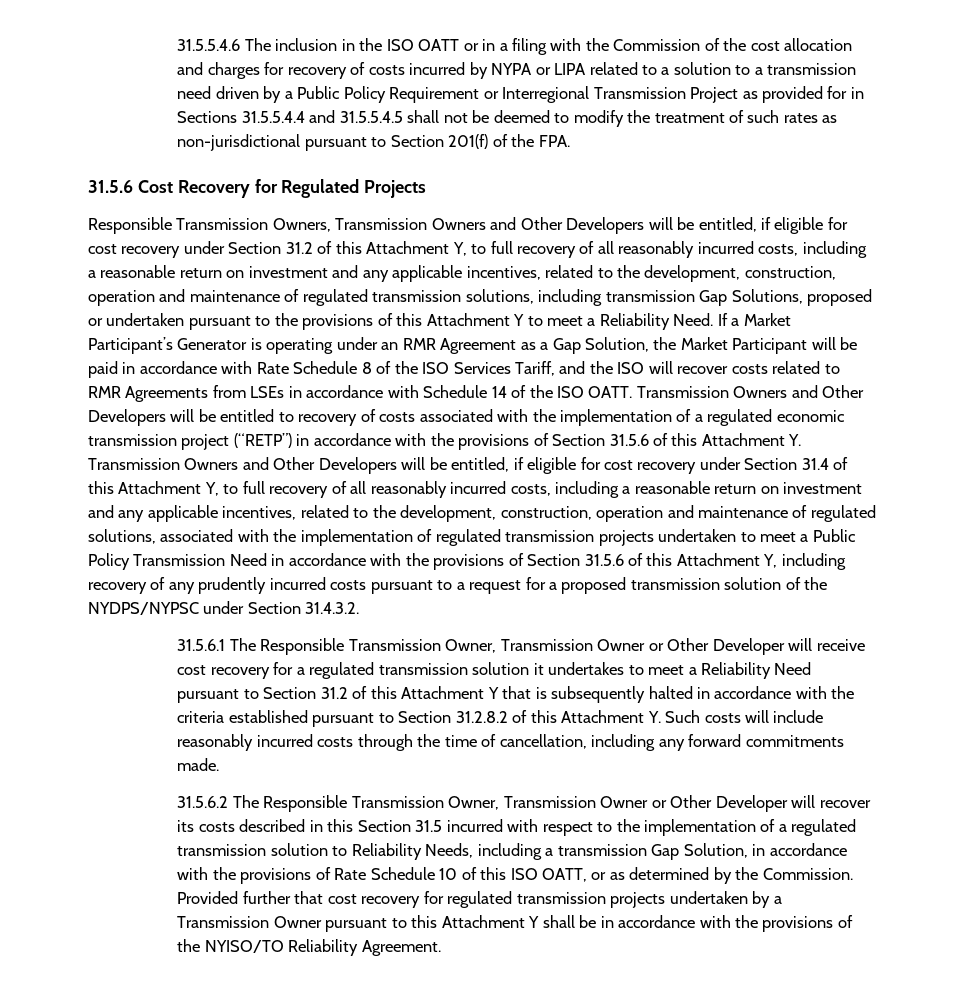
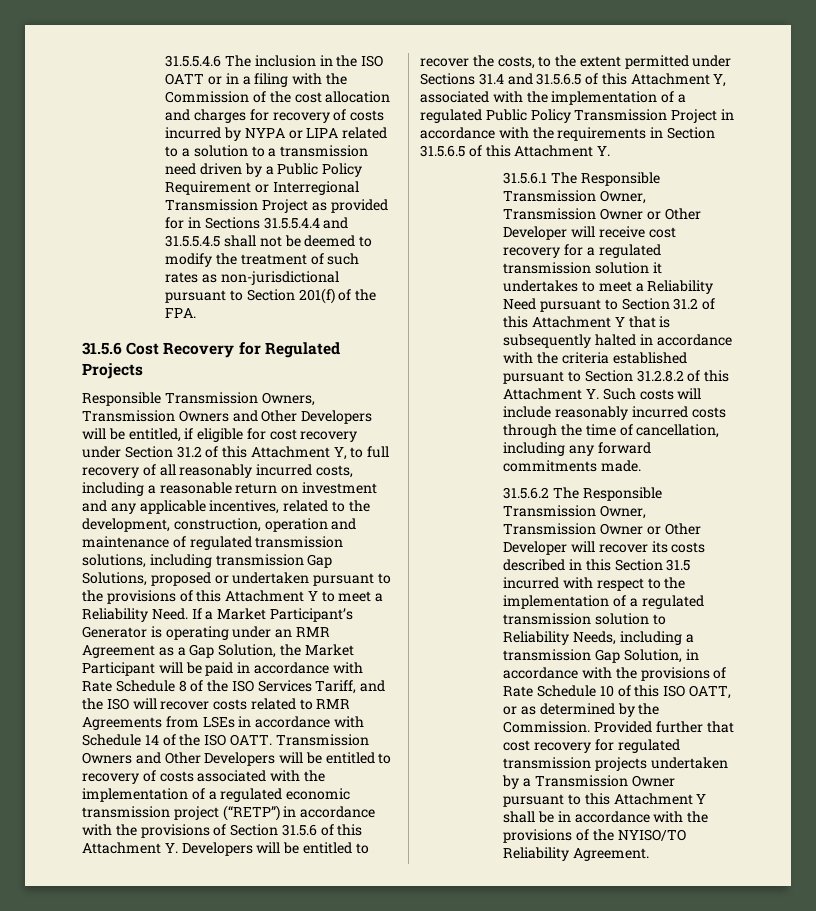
[88,457,849,474] [88,481,863,498] [88,505,876,522] [88,529,809,546] Transmission Owners and Other Developers will be entitled, if eligible for cost recovery under Section 31.4 of this Attachment Y, to full recovery of all reasonably incurred costs, including a reasonable return on investment and any applicable incentives, related to the development, construction, operation and maintenance of regulated solutions, associated with the implementation of regulated transmission projects undertaken to meet a -> [181,842,369,856] [420,55,732,69] [420,73,727,87] [420,91,686,105] [420,109,482,123] Developers will be entitled to recover the costs, to the extent permitted under Sections 31.4 and 31.5.6.5 of this Attachment Y, associated with the implementation of a regulated
[229,553,846,570] [88,577,828,594] [88,601,360,615] Need in accordance with the provisions of Section 31.5.6 of this Attachment Y, including recovery of any prudently incurred costs pursuant to a request for a proposed transmission solution of the NYDPS/NYPSC under Section 31.4.3.2. -> [671,109,734,123] [420,127,715,141] [420,145,611,157] Project in accordance with the requirements in Section 31.5.6.5 of this Attachment Y.

